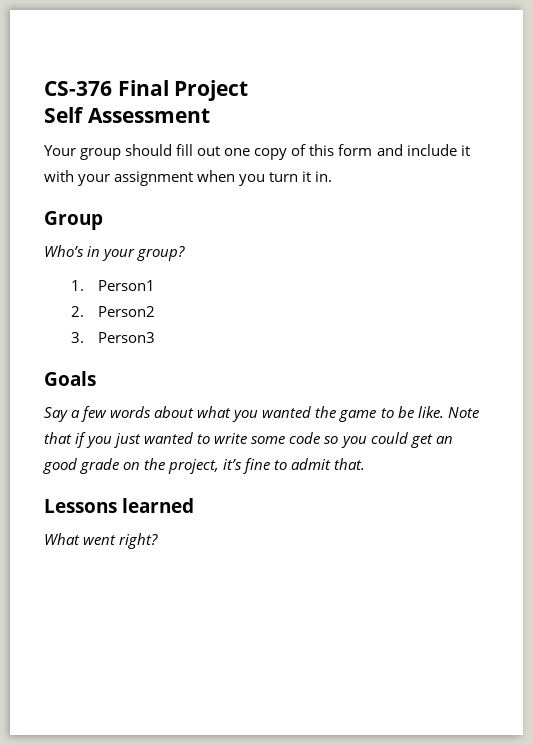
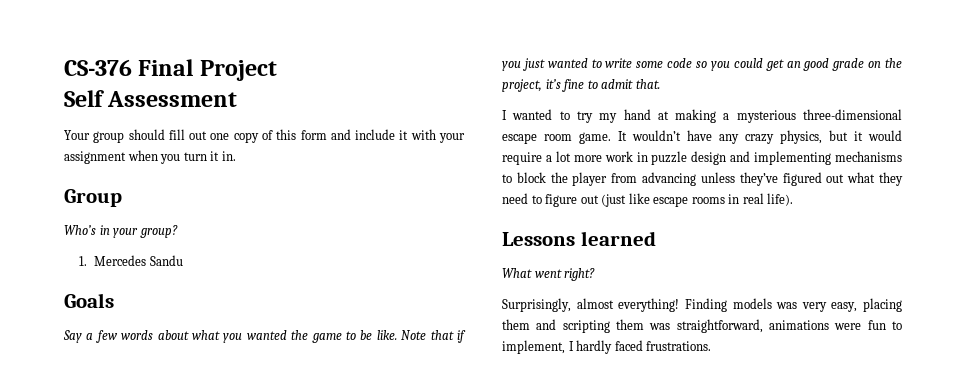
[98,280,156,291] [71,306,156,317] [71,332,156,343] Person1 // 2. Person2 // 3. Person3 -> [94,255,183,266] Mercedes Sandu
(366, 464) none -> [502,109,902,123] [502,130,902,144] [502,151,902,165] [502,172,903,186] [502,193,794,207] // I wanted to try my hand at making a mysterious three-dimensional escape room game. It wouldn’t have any crazy physics, but it would require a lot more work in puzzle design and implementing mechanisms to block the player from advancing unless they’ve figured out what they need to figure out (just like escape rooms in real life).
(159, 541) none -> [502,298,902,312] [502,319,902,333] [502,340,712,354] // Surprisingly, almost everything! Finding models was very easy, placing them and scripting them was straightforward, animations were fun to implement, I hardly faced frustrations.

